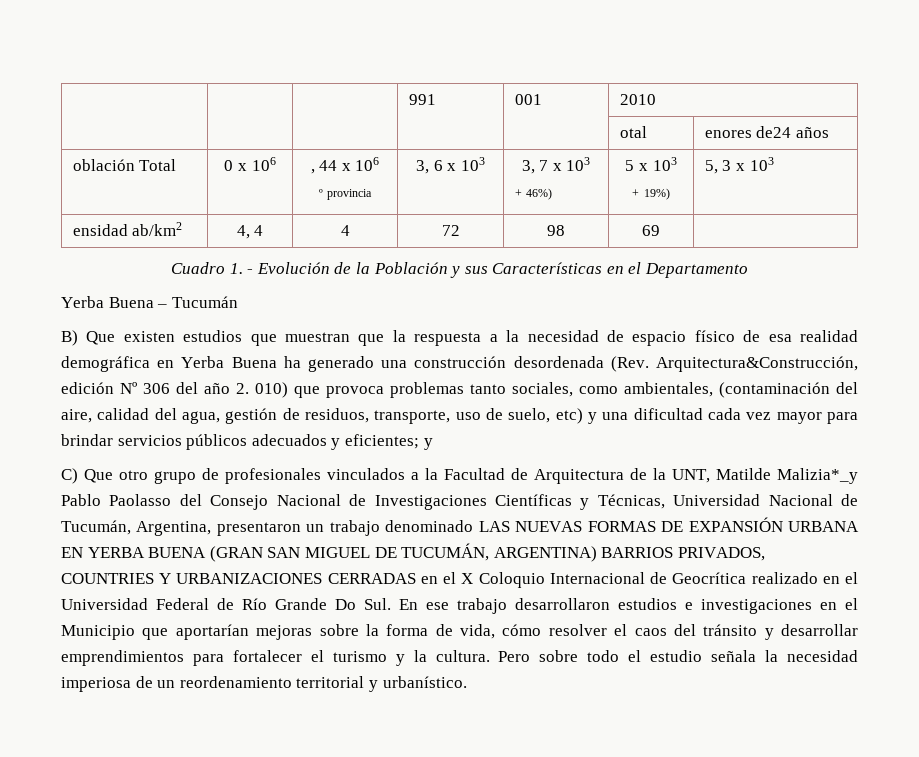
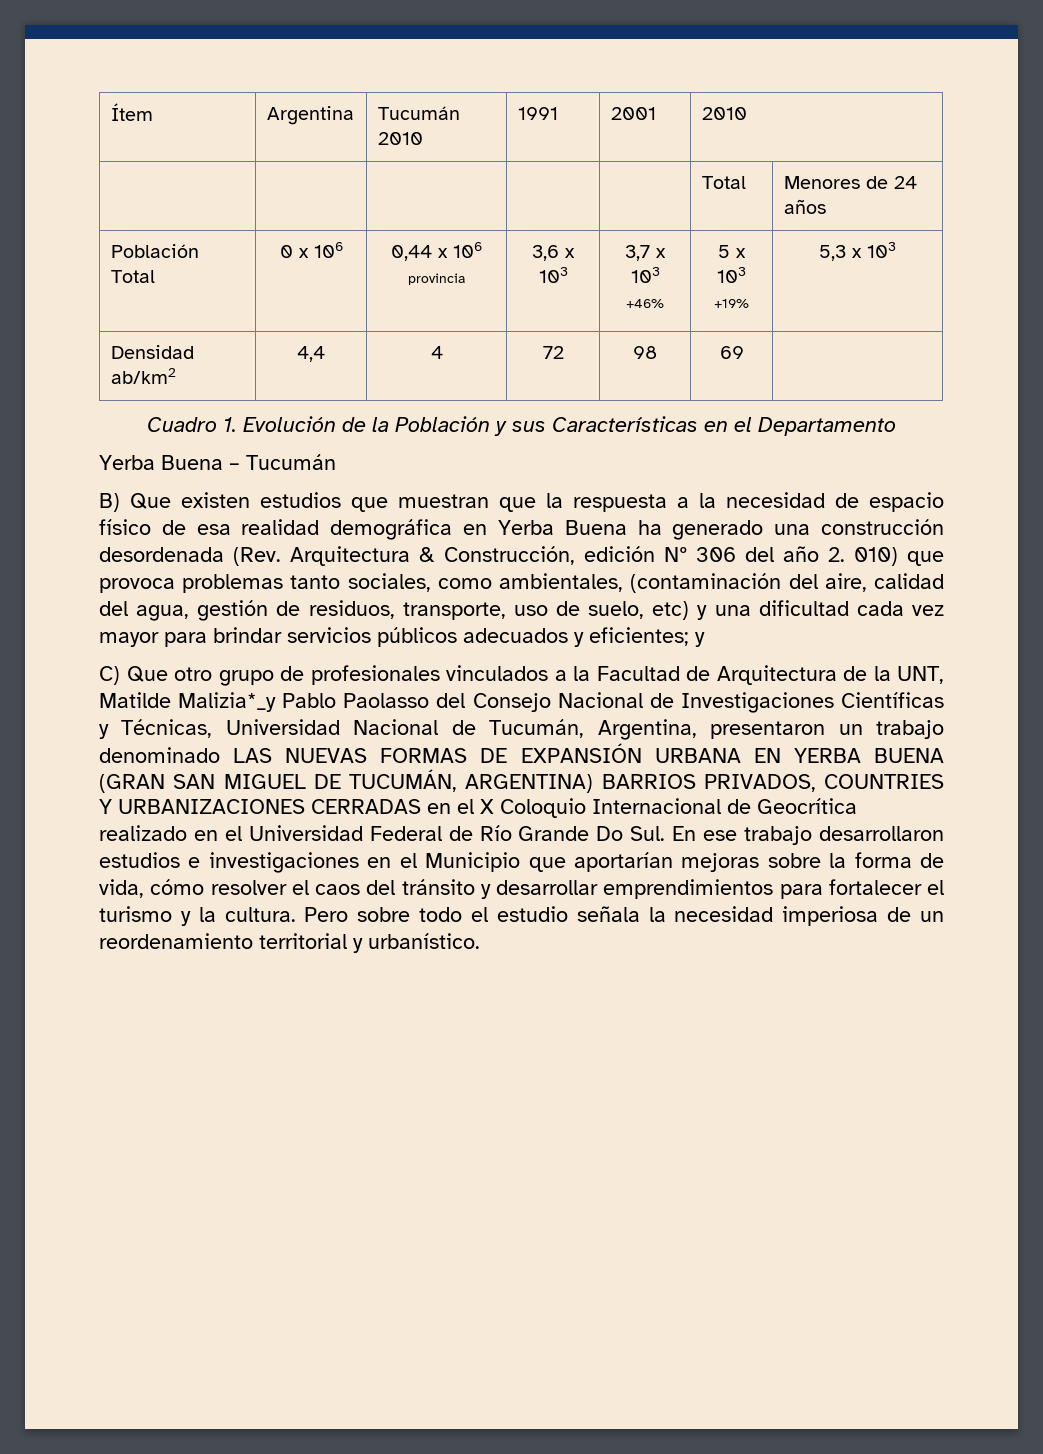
[408,94,436,105] [514,94,542,105] [619,94,656,105] [619,126,647,138] [704,126,792,138] | | | 991 | 001 | 2010 // | | | | | otal | enores de24 -> [110,103,153,121] [266,106,354,125] [377,106,460,120] [377,132,423,145] [517,107,558,120] [610,107,656,120] [701,107,747,120] [701,176,746,189] [783,176,917,189] Ítem | Argentina | Tucumán 2010 | 1991 | 2001 | 2010 // | | | | | Total | Menores de 24
[72,159,135,171] oblación -> [110,244,199,258] Población
[310,160,338,174] , 44 -> [391,245,433,261] 0,44
[318,189,323,197] º -> (483, 250) none
[416,160,443,174] 3, 6 -> [532,245,559,261] 3,6
[521,157,591,174] [514,188,553,200] 3, 7 x 103 // + 46%) -> [625,245,666,261] [630,267,660,283] [626,299,664,308] 3,7 x 103 // +46%
[632,188,670,200] [704,157,774,174] [72,224,128,236] + 19%) | 5, 3 x 103 // ensidad -> [714,299,749,308] [819,242,896,261] [110,345,194,359] +19% | 5,3 x 103 // Densidad
[236,225,264,239] 4, 4 -> [297,346,325,362] 4,4
[247,269,254,274] - -> (237, 424) none
[656,356,858,372] Arquitectura&Construcción, -> [290,546,575,566] Arquitectura & Construcción,

